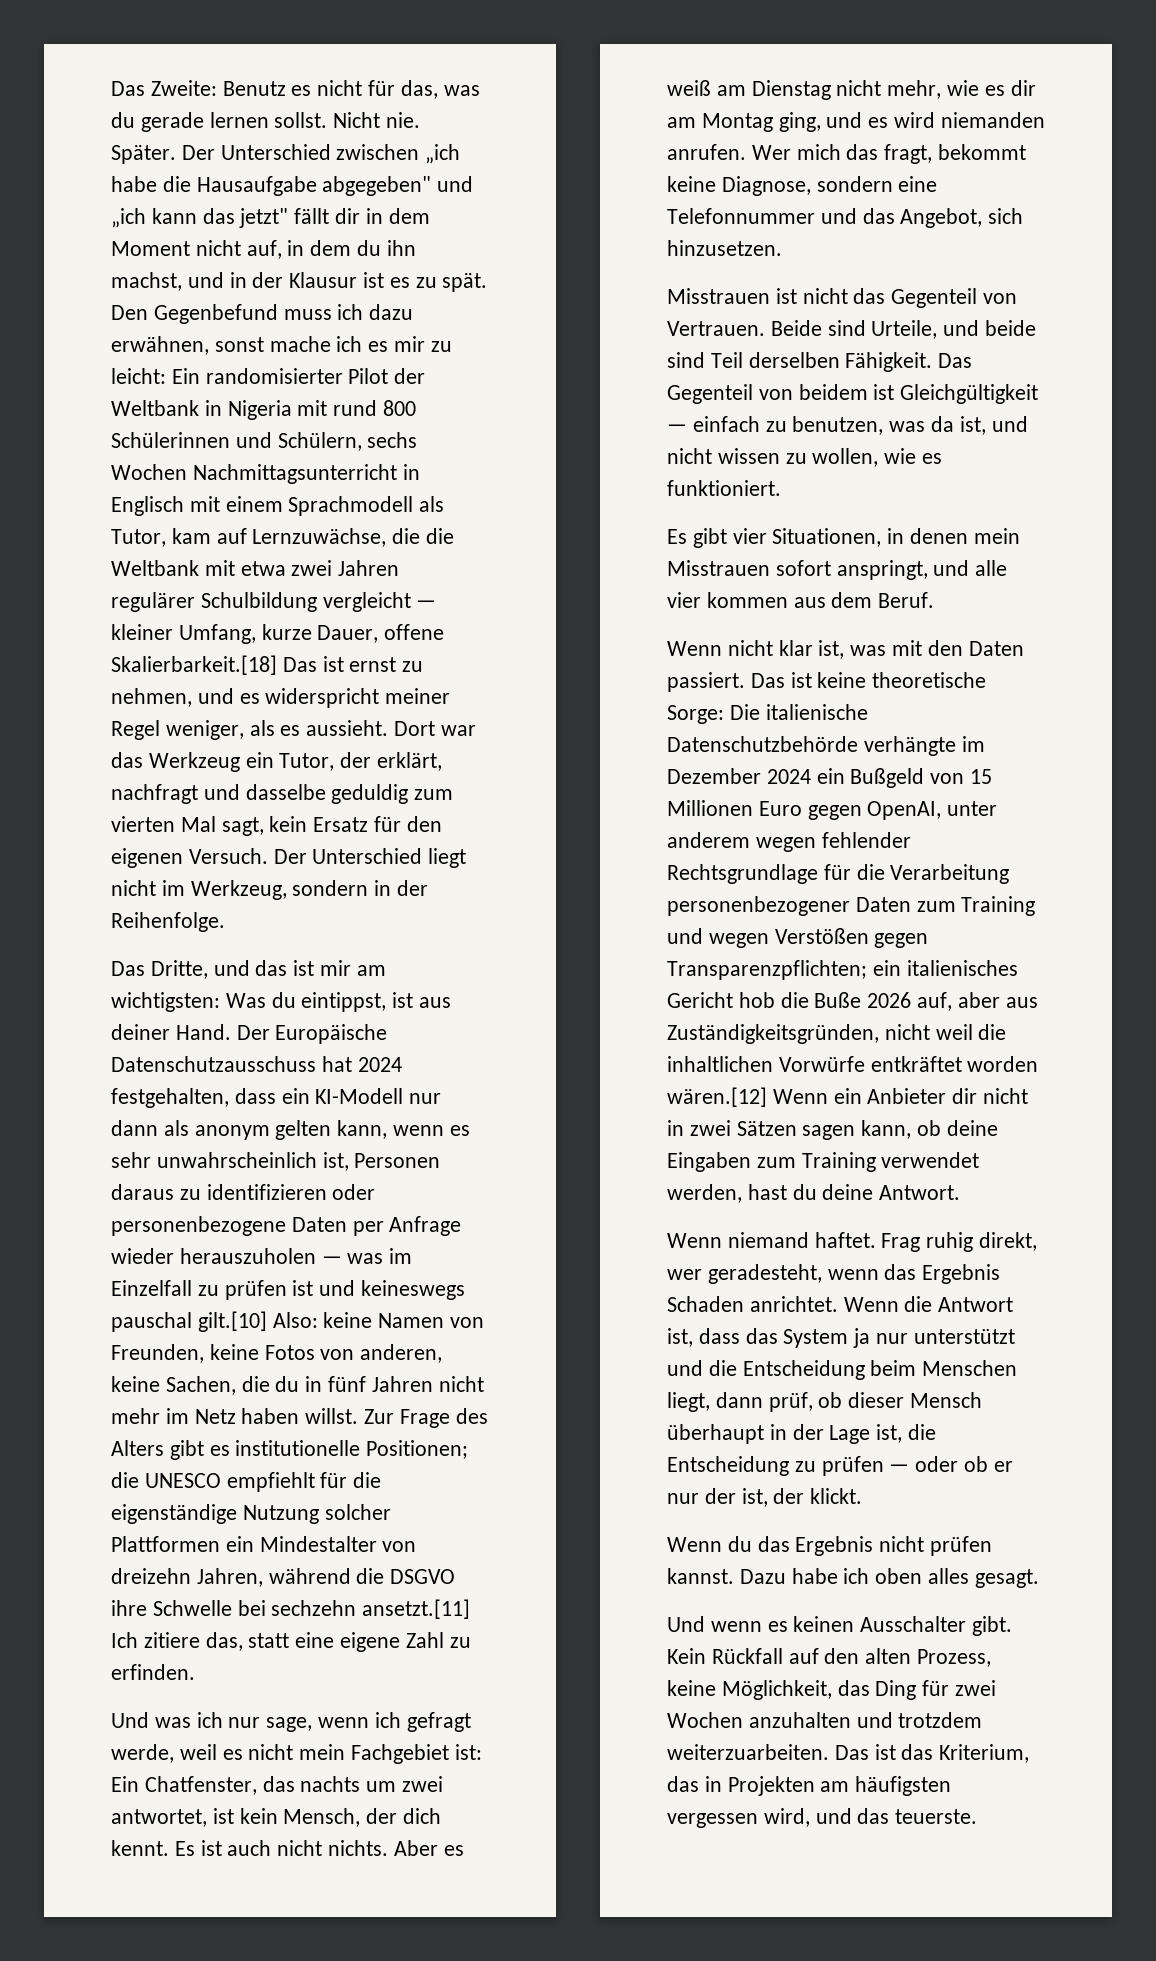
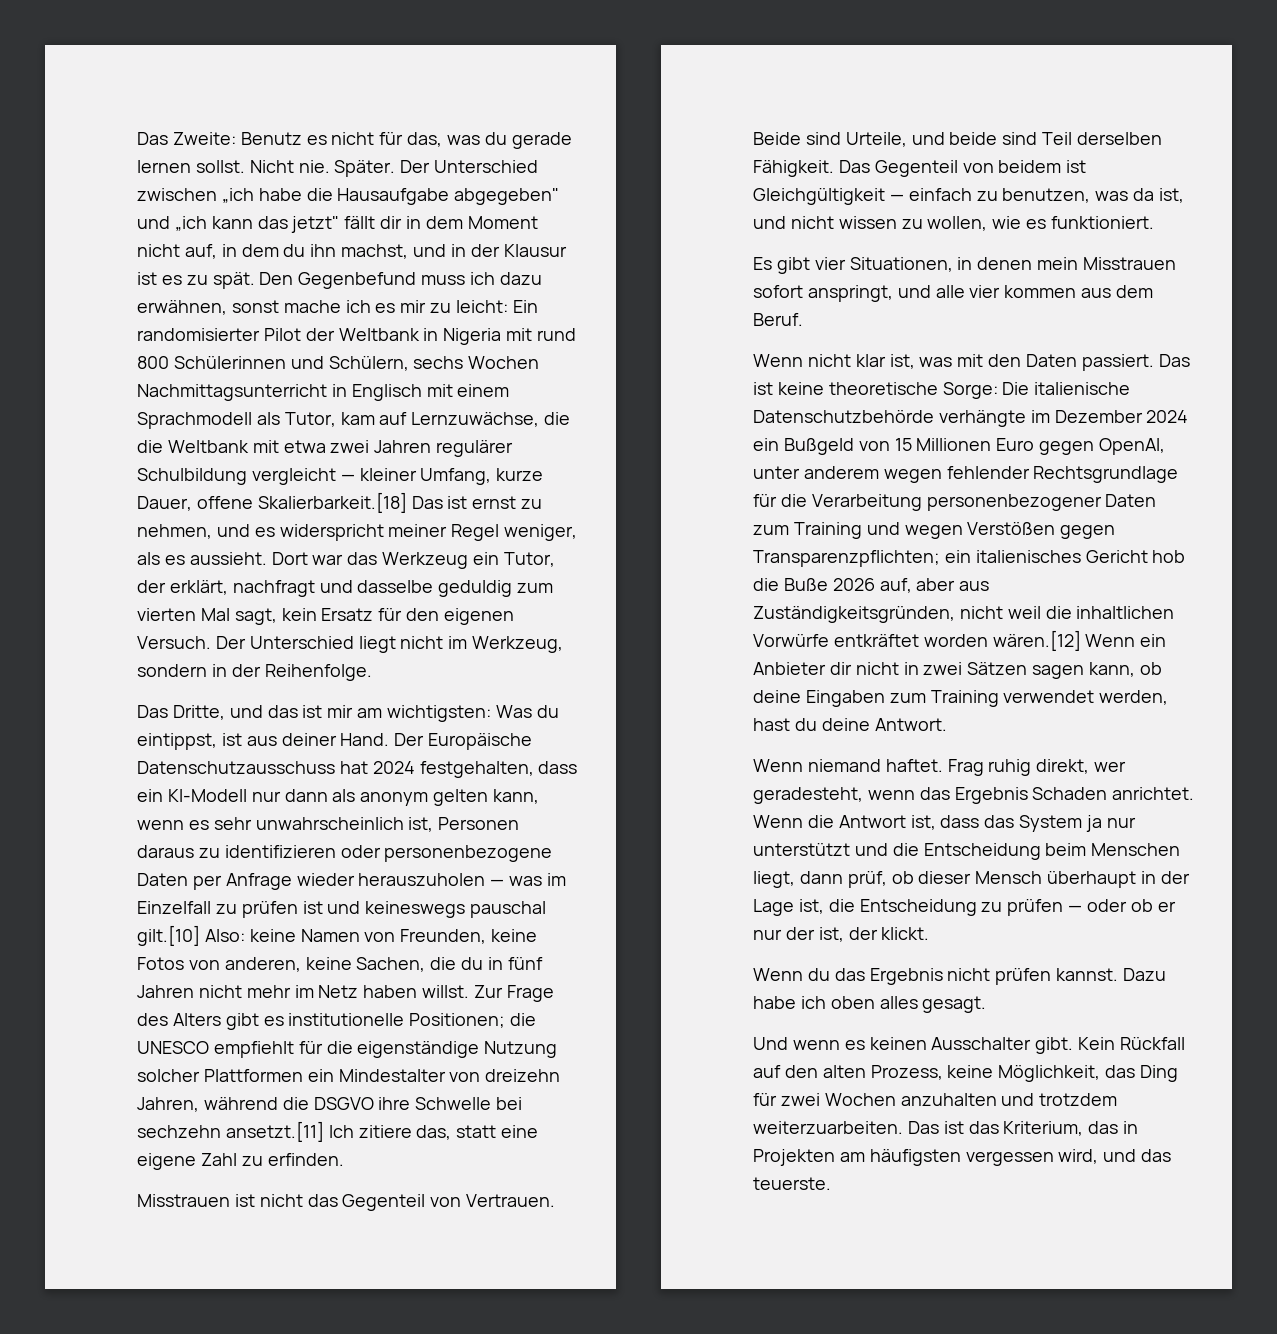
[111,1712,471,1732] [111,1744,482,1764] [111,1776,444,1795] [111,1808,442,1827] [111,1840,464,1856] [667,80,1036,100] [667,112,1045,132] [667,144,1027,164] [667,176,938,196] [667,208,1024,228] [667,240,782,256] // Und was ich nur sage, wenn ich gefragt werde, weil es nicht mein Fachgebiet ist: Ein Chatfenster, das nachts um zwei antwortet, ist kein Mensch, der dich kennt. Es ist auch nicht nichts. Aber es weiß am Dienstag nicht mehr, wie es dir am Montag ging, und es wird niemanden anrufen. Wer mich das fragt, bekommt keine Diagnose, sondern eine Telefonnummer und das Angebot, sich hinzusetzen. -> (344, 1159) none

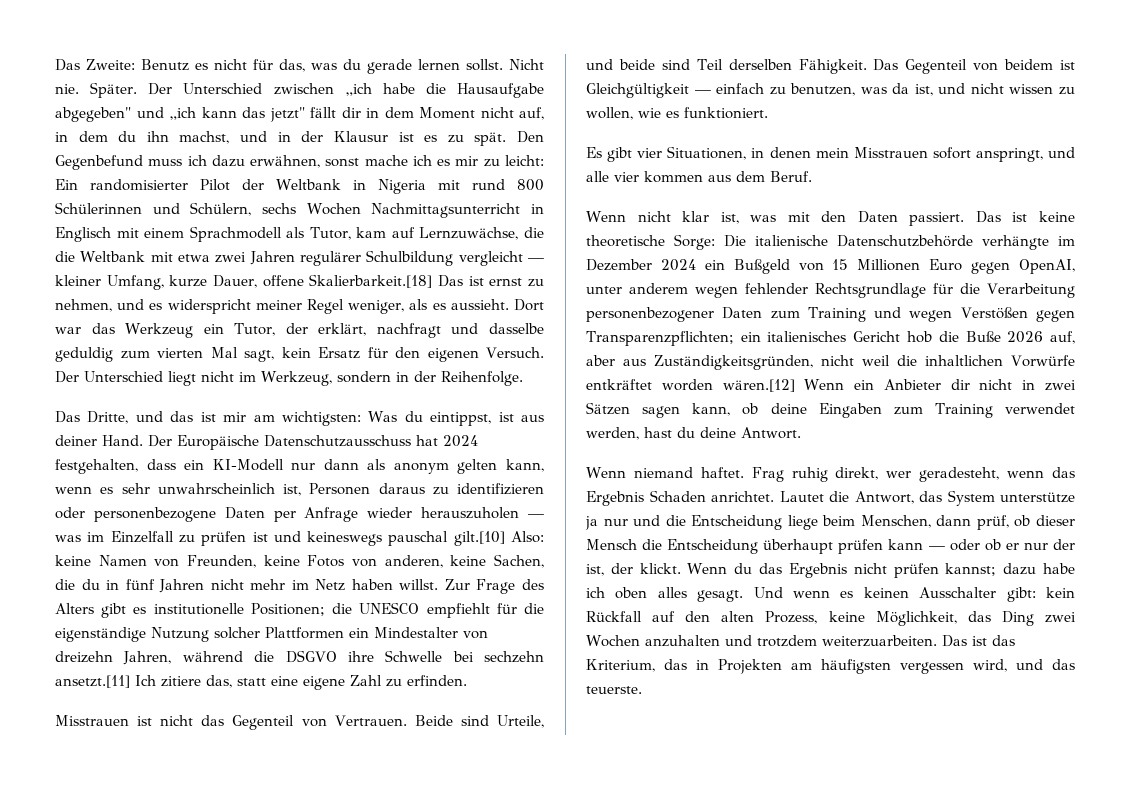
[753,815,980,830] Wenn die Antwort ist, dass -> [779,491,914,504] Lautet die Antwort,
(1083, 823) none -> [1000,492,1075,503] unterstütze
[753,843,850,856] unterstützt -> (628, 522) none
[1045,843,1181,856] [753,871,795,888] beim Menschen liegt, -> [787,515,931,530] liege beim Menschen,
[1047,871,1190,888] [753,899,1064,916] überhaupt in der Lage ist, die Entscheidung zu prüfen -> [642,539,924,554] die Entscheidung überhaupt prüfen kann
(930, 933) // -> (681, 568) none
[1056,968,1167,981] kannst. Dazu -> [945,563,1037,576] kannst; dazu
(987, 1004) // -> (744, 596) none
[1035,1037,1116,1054] gibt. Kein -> [1006,587,1075,602] gibt: kein
[753,1093,777,1106] für -> (1034, 618) none

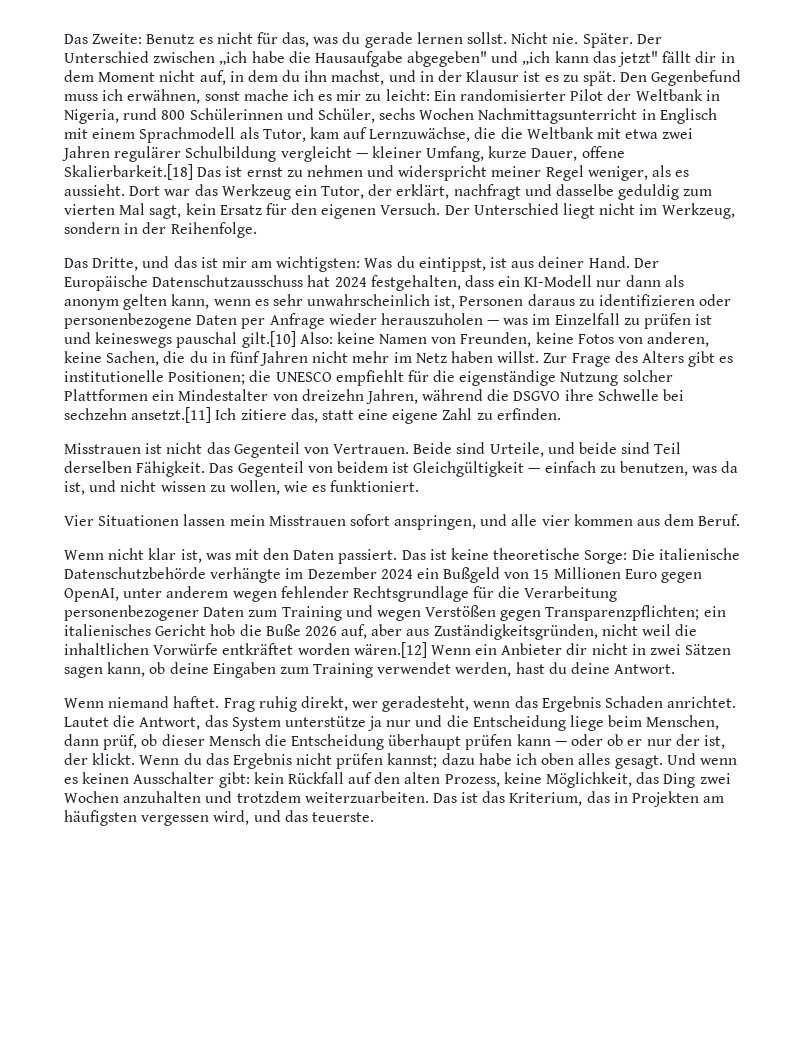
[211,155,245,167] dazu -> (124, 95) none
[377,179,460,194] Nigeria mit -> [64,109,119,124] Nigeria,
[190,202,252,216] Schülern, -> [317,108,375,123] Schüler,
[55,299,163,312] nehmen, und es -> [306,165,395,177] nehmen und
[586,146,811,162] Es gibt vier Situationen, in denen -> [64,514,226,526] Vier Situationen lassen
[975,148,1043,162] anspringt, -> [394,515,477,530] anspringen,

